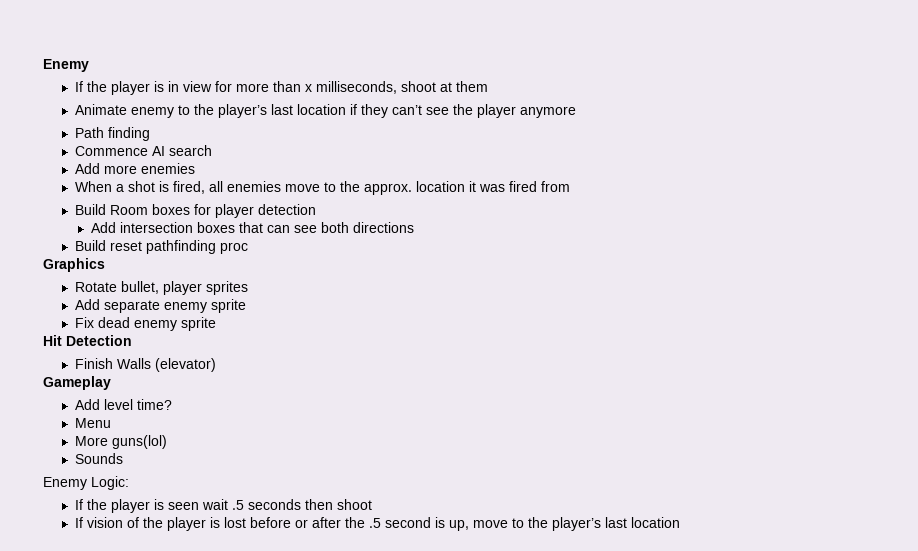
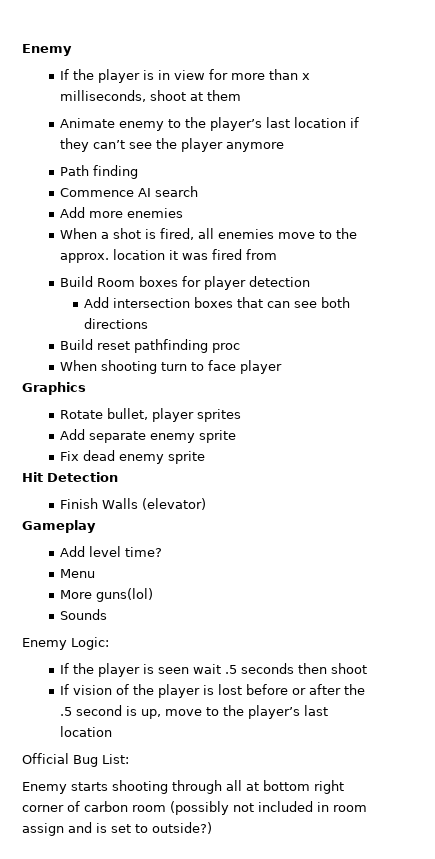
(248, 248) none -> [59,360,282,374] // When shooting turn to face player
(680, 522) none -> [22,753,129,767] [22,780,344,794] [22,801,367,815] [22,822,212,836] // Official Bug List: // Enemy starts shooting through all at bottom right corner of carbon room (possibly not included in room assign and is set to outside?)

